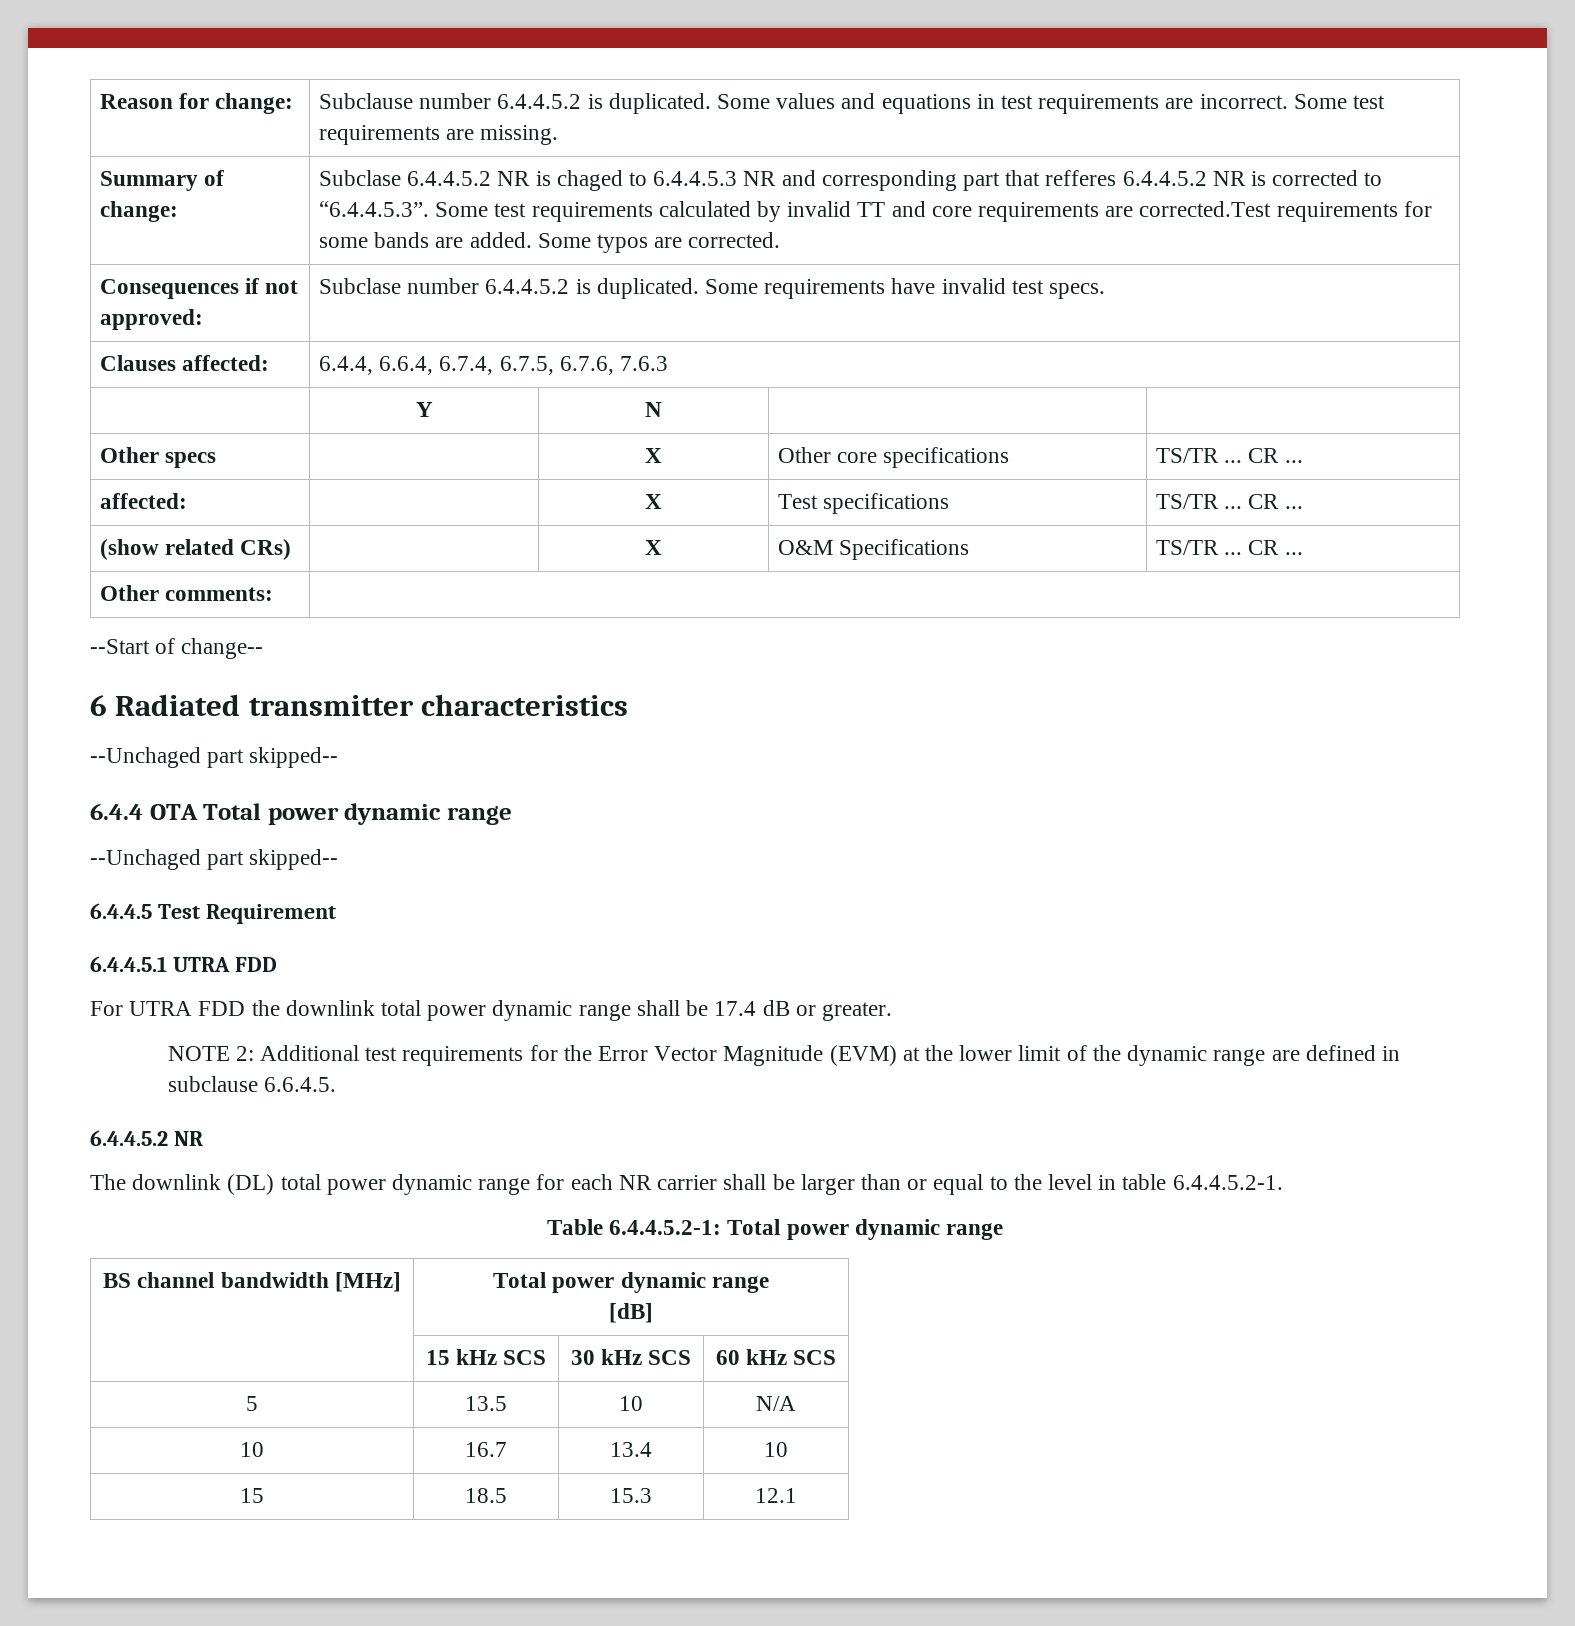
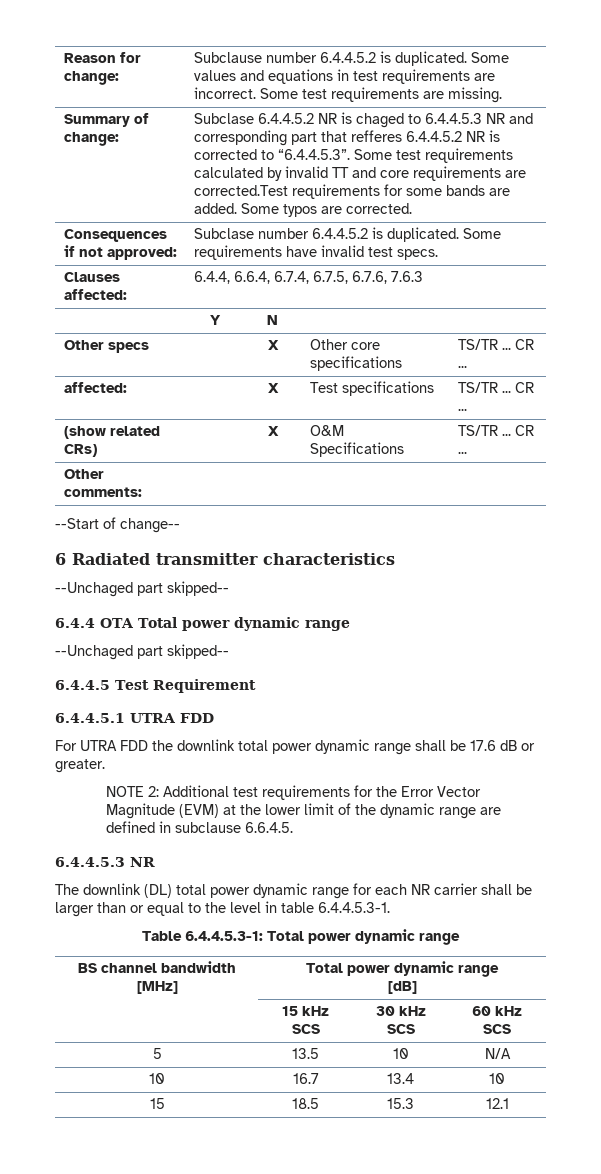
[714,1001,757,1016] 17.4 -> [470,740,496,751] 17.6
[90,1130,168,1146] 6.4.4.5.2 -> [55,857,125,867] 6.4.4.5.3
[1172,1175,1283,1190] 6.4.4.5.2-1. -> [318,902,390,913] 6.4.4.5.3-1.
[609,1220,722,1235] 6.4.4.5.2-1: -> [185,931,263,941] 6.4.4.5.3-1:

